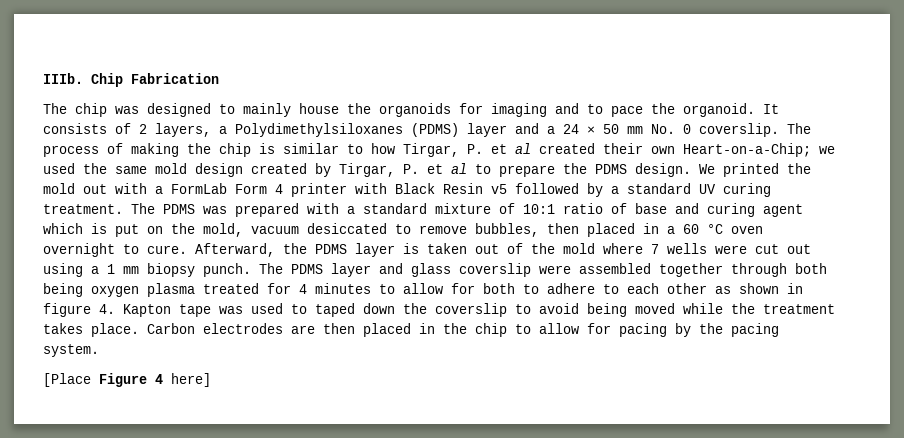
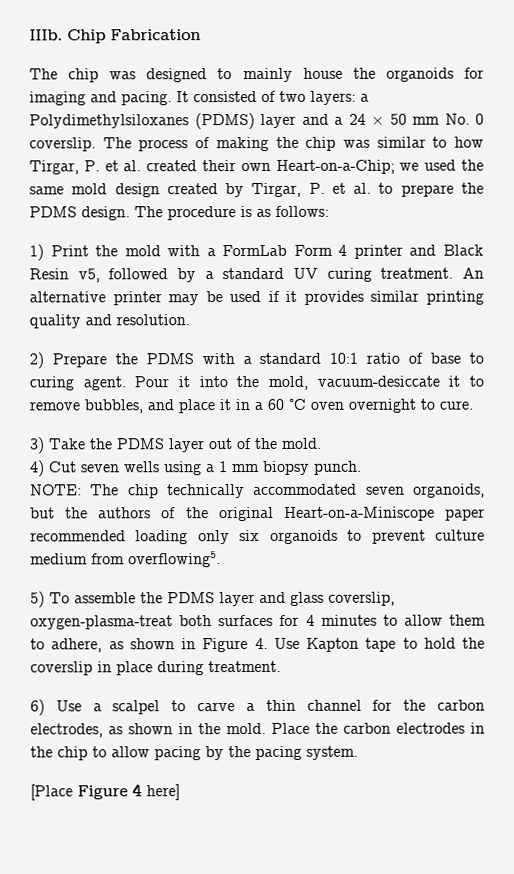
[587,103,779,117] [43,123,211,137] to pace the organoid. It consists of 2 layers, -> [121,90,356,106] pacing. It consisted of two layers:
[259,143,275,154] is -> [342,139,370,148] was
[515,143,531,154] al -> [123,160,142,172] al.
[451,163,467,174] al -> [353,182,372,194] al.
[699,163,811,177] [43,183,107,194] We printed the mold out -> [134,205,329,221] [29,244,161,261] The procedure is as follows: // 1) Print the mold
[355,183,387,194] with -> [409,244,437,256] and
[491,184,507,194] v5 -> [77,268,100,283] v5,
[131,203,299,217] The PDMS was prepared -> [462,267,485,279] [29,290,484,306] [29,314,190,329] [29,352,194,369] An alternative printer may be used if it provides similar printing quality and resolution. // 2) Prepare the PDMS
[435,203,515,214] mixture of -> (322, 358) none
[675,203,803,217] [43,223,635,237] and curing agent which is put on the mold, vacuum desiccated to remove bubbles, then placed -> [469,352,485,364] [29,375,485,391] [29,399,231,414] to curing agent. Pour it into the mold, vacuum-desiccate it to remove bubbles, and place it
[195,243,467,257] Afterward, the PDMS layer is taken -> [30,437,205,454] // 3) Take the PDMS layer
[563,243,811,254] mold where 7 wells were cut out -> [282,437,322,449] [30,460,160,477] mold. // 4) Cut seven wells
[259,263,827,277] [43,283,259,297] The PDMS layer and glass coverslip were assembled together through both being oxygen plasma treated -> [30,483,485,499] [30,506,485,522] [30,529,485,545] [30,551,221,568] [30,591,395,608] [30,614,274,630] // NOTE: The chip technically accommodated seven organoids, but the authors of the original Heart-on-a-Miniscope paper recommended loading only six organoids to prevent culture medium from overflowing5. // 5) To assemble the PDMS layer and glass coverslip, oxygen-plasma-treat both surfaces
[451,283,803,294] [43,303,835,317] [43,323,411,337] for both to adhere to each other as shown in figure 4. Kapton tape was used to taped down the coverslip to avoid being moved while the treatment takes place. Carbon electrodes are then placed -> [449,614,486,626] [30,637,485,653] [30,660,281,676] [30,699,485,716] [30,722,465,738] them to adhere, as shown in Figure 4. Use Kapton tape to hold the coverslip in place during treatment. // 6) Use a scalpel to carve a thin channel for the carbon electrodes, as shown in the mold. Place the carbon electrodes
[587,323,611,334] for -> (150, 752) none

